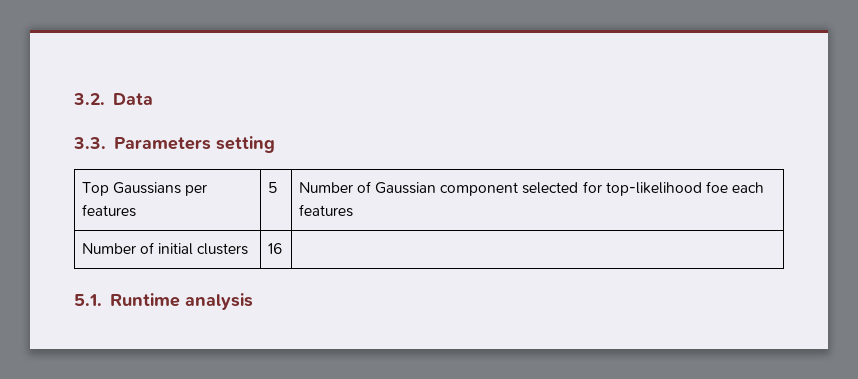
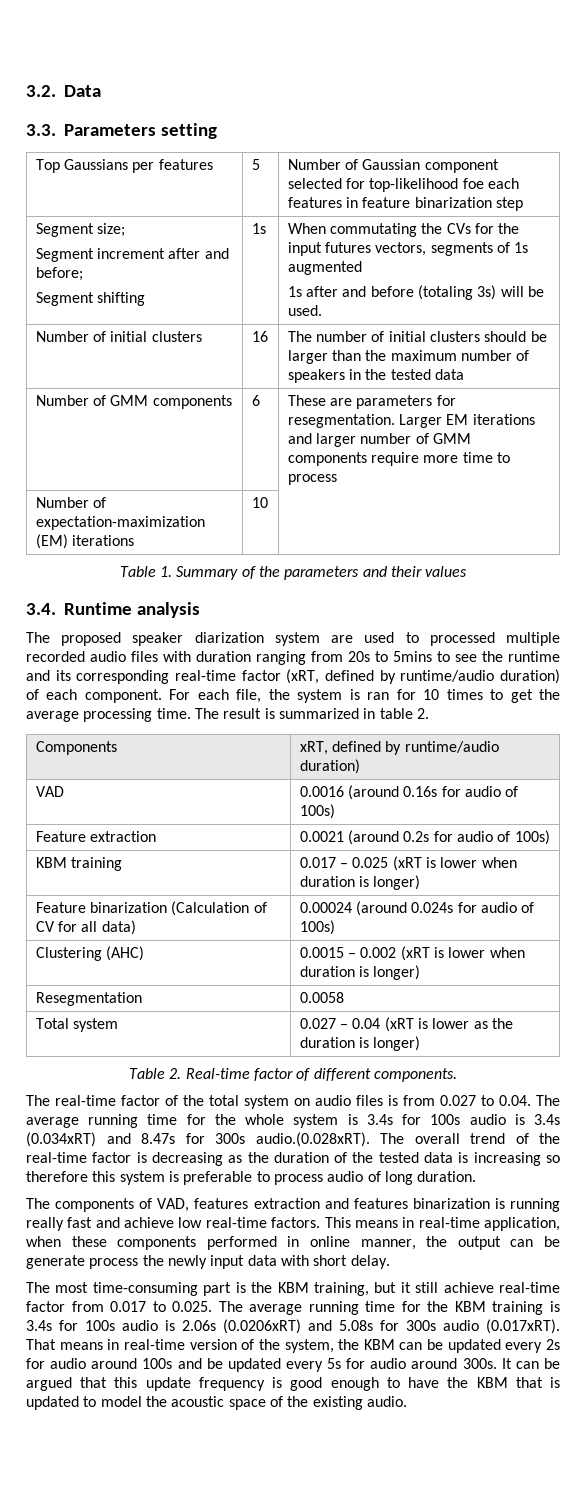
(353, 210) none -> [346,197,524,211] [35,223,126,237] [35,248,229,262] [35,267,83,281] [35,292,146,306] [251,223,266,234] [287,223,520,237] [287,242,529,256] [287,261,362,275] [287,285,545,300] [287,305,322,316] in feature binarization step // Segment size; // Segment increment after and before; // Segment shifting | 1s | When commutating the CVs for the input futures vectors, segments of 1s augmented // 1s after and before (totaling 3s) will be used.
[74,293,253,310] // 5.1. Runtime analysis -> [287,331,547,342] [287,350,530,364] [287,369,465,383] [35,395,232,409] [251,395,260,406] [287,395,456,409] [287,414,535,428] [287,433,472,447] [287,452,511,466] [287,474,337,485] [35,497,107,508] [35,516,205,530] [35,534,135,549] [251,497,268,508] [119,566,468,580] [26,602,200,618] [26,632,560,646] [26,651,560,665] [26,669,560,684] [26,689,560,703] [26,708,429,722] [35,741,117,755] [299,741,499,755] [299,759,360,774] [35,786,64,797] [299,785,519,800] [299,804,335,819] [35,831,157,842] [299,830,550,845] [35,857,123,871] [299,856,517,871] [299,875,421,890] [35,901,267,916] [35,920,136,935] [299,901,535,916] [299,920,335,935] [35,946,145,961] [299,946,525,961] [299,965,421,980] [35,992,142,1006] [299,992,344,1003] [35,1018,119,1032] [299,1017,514,1032] [299,1036,421,1051] [129,1068,457,1082] [26,1095,560,1109] [26,1114,560,1128] [26,1132,560,1147] [26,1152,561,1166] [26,1171,477,1185] [26,1198,561,1212] [26,1217,561,1231] [26,1236,561,1250] [26,1255,390,1269] [26,1282,560,1296] [26,1301,561,1315] [26,1319,560,1334] [26,1339,561,1353] [26,1358,560,1372] [26,1377,560,1391] [26,1396,407,1410] The number of initial clusters should be larger than the maximum number of speakers in the tested data // Number of GMM components | 6 | These are parameters for resegmentation. Larger EM iterations and larger number of GMM components require more time to process // Number of expectation-maximization (EM) iterations | 10 | // Table 1. Summary of the parameters and their values // 3.4. Runtime analysis // The proposed speaker diarization system are used to processed multiple recorded audio files with duration ranging from 20s to 5mins to see the runtime and its corresponding real-time factor (xRT, defined by runtime/audio duration) of each component. For each file, the system is ran for 10 times to get the average processing time. The result is summarized in table 2. // Components | xRT, defined by runtime/audio duration) // VAD | 0.0016 (around 0.16s for audio of 100s) // Feature extraction | 0.0021 (around 0.2s for audio of 100s) // KBM training | 0.017 – 0.025 (xRT is lower when duration is longer) // Feature binarization (Calculation of CV for all data) | 0.00024 (around 0.024s for audio of 100s) // Clustering (AHC) | 0.0015 – 0.002 (xRT is lower when duration is longer) // Resegmentation | 0.0058 // Total system | 0.027 – 0.04 (xRT is lower as the duration is longer) // Table 2. Real-time factor of different components. // The real-time factor of the total system on audio files is from 0.027 to 0.04. The average running time for the whole system is 3.4s for 100s audio is 3.4s (0.034xRT) and 8.47s for 300s audio.(0.028xRT). The overall trend of the real-time factor is decreasing as the duration of the tested data is increasing so therefore this system is preferable to process audio of long duration. // The components of VAD, features extraction and features binarization is running really fast and achieve low real-time factors. This means in real-time application, when these components performed in online manner, the output can be generate process the newly input data with short delay. // The most time-consuming part is the KBM training, but it still achieve real-time factor from 0.017 to 0.025. The average running time for the KBM training is 3.4s for 100s audio is 2.06s (0.0206xRT) and 5.08s for 300s audio (0.017xRT). That means in real-time version of the system, the KBM can be updated every 2s for audio around 100s and be updated every 5s for audio around 300s. It can be argued that this update frequency is good enough to have the KBM that is updated to model the acoustic space of the existing audio.

